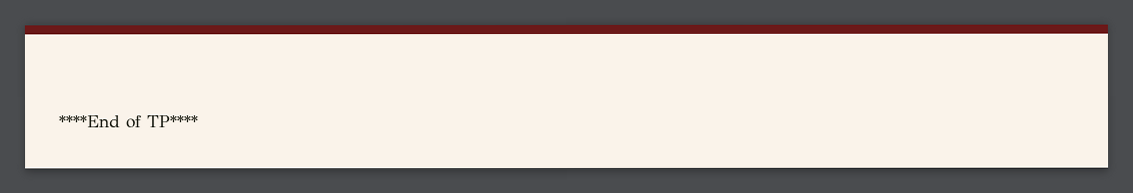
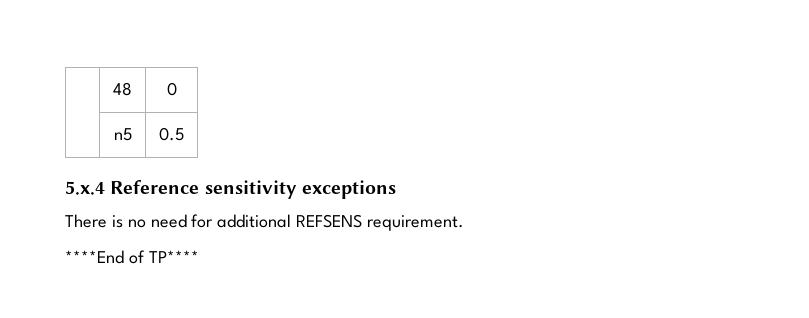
(59, 121) none -> [113,82,132,96] [166,82,177,96] [113,128,132,141] [159,127,184,141] [65,180,396,199] [65,214,465,231] | 48 | 0 // | n5 | 0.5 // 5.x.4 Reference sensitivity exceptions // There is no need for additional REFSENS requirement. //

